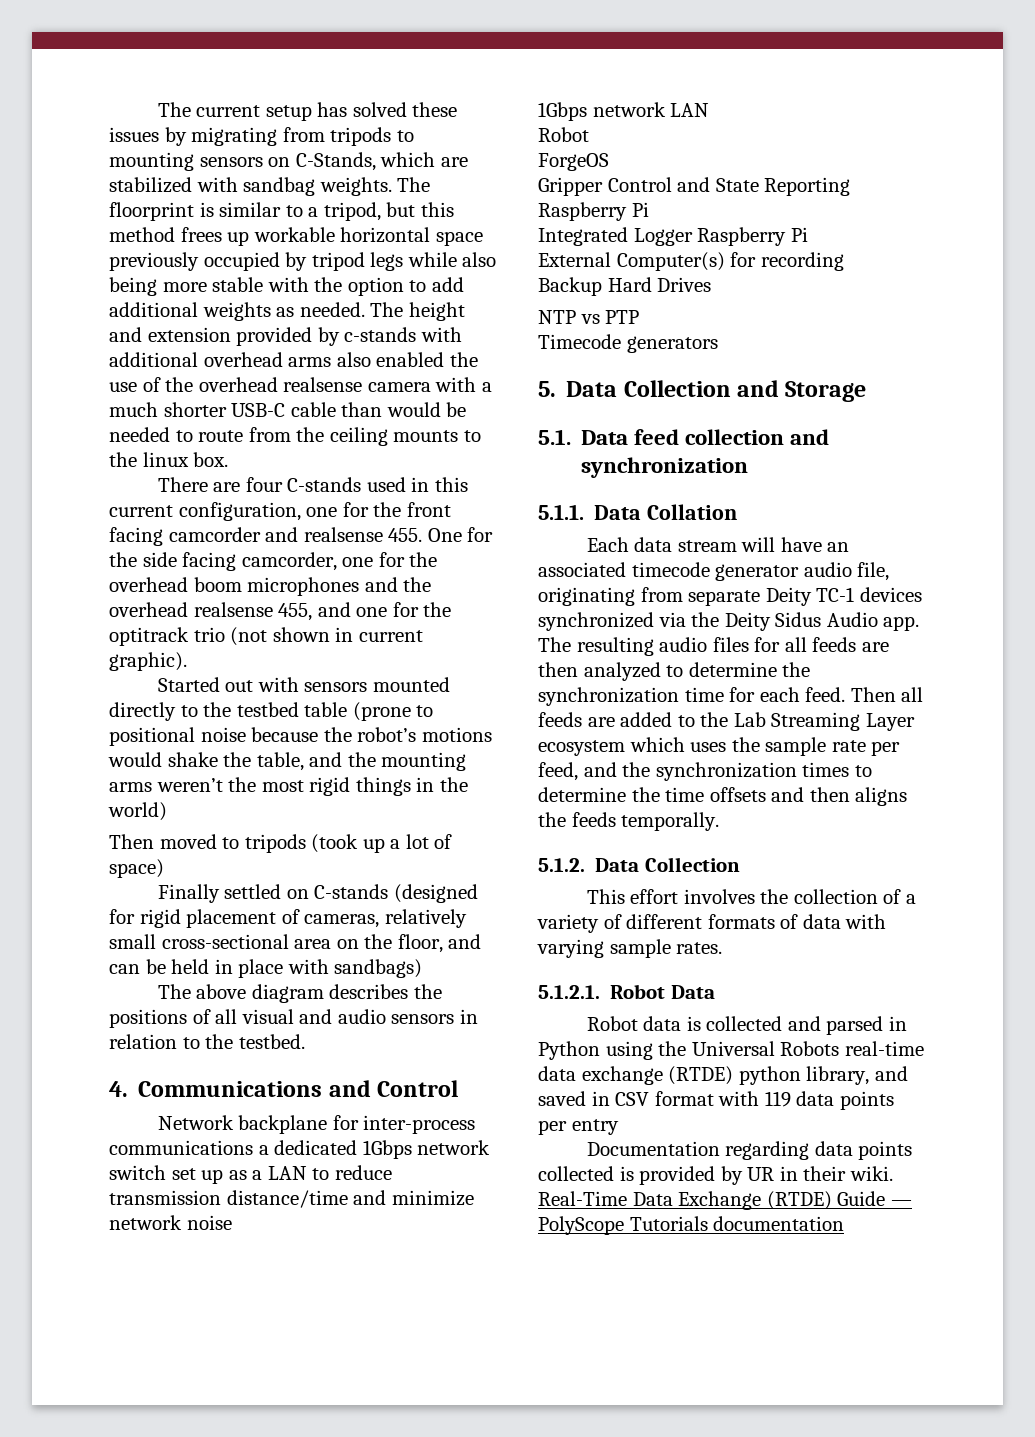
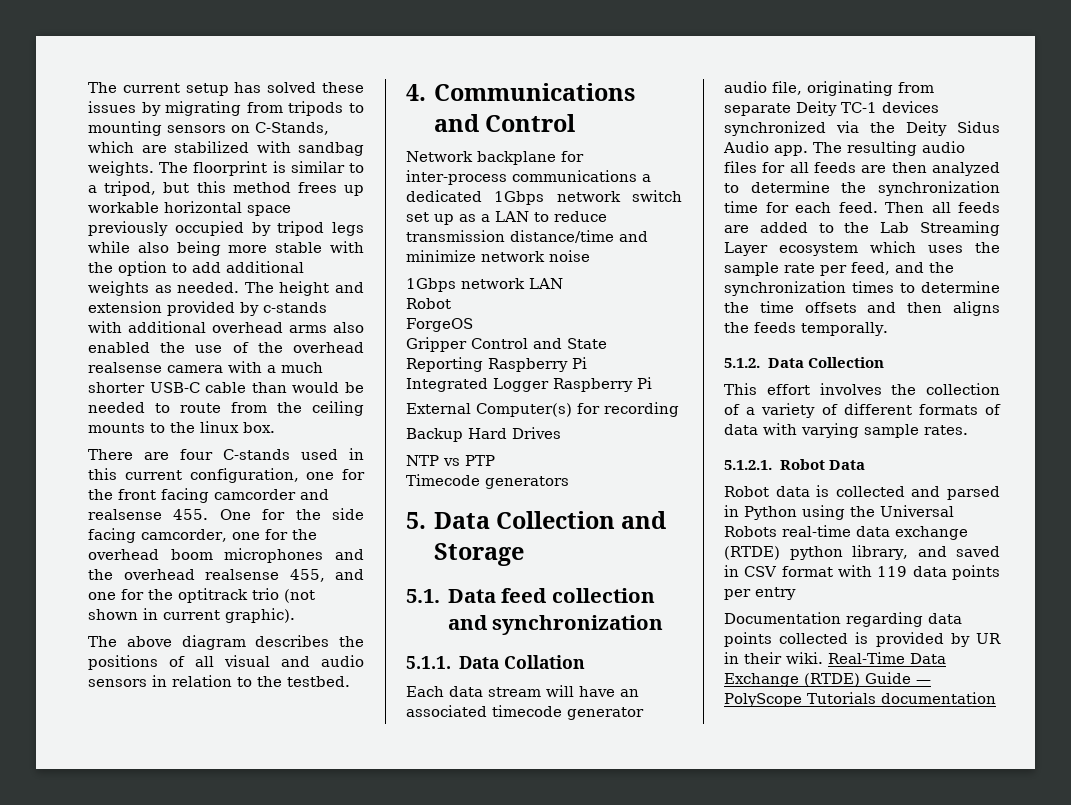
[157,677,450,692] [109,702,434,721] [109,727,492,746] [108,752,467,771] [109,777,468,796] [108,802,167,821] [109,834,453,853] [109,859,164,878] [157,884,478,903] [109,909,467,928] [109,934,482,953] [109,959,423,978] // Started out with sensors mounted directly to the testbed table (prone to positional noise because the robot’s motions would shake the table, and the mounting arms weren’t the most rigid things in the world) // Then moved to tripods (took up a lot of space) // Finally settled on C-stands (designed for rigid placement of cameras, relatively small cross-sectional area on the floor, and can be held in place with sandbags) -> (295, 615) none

